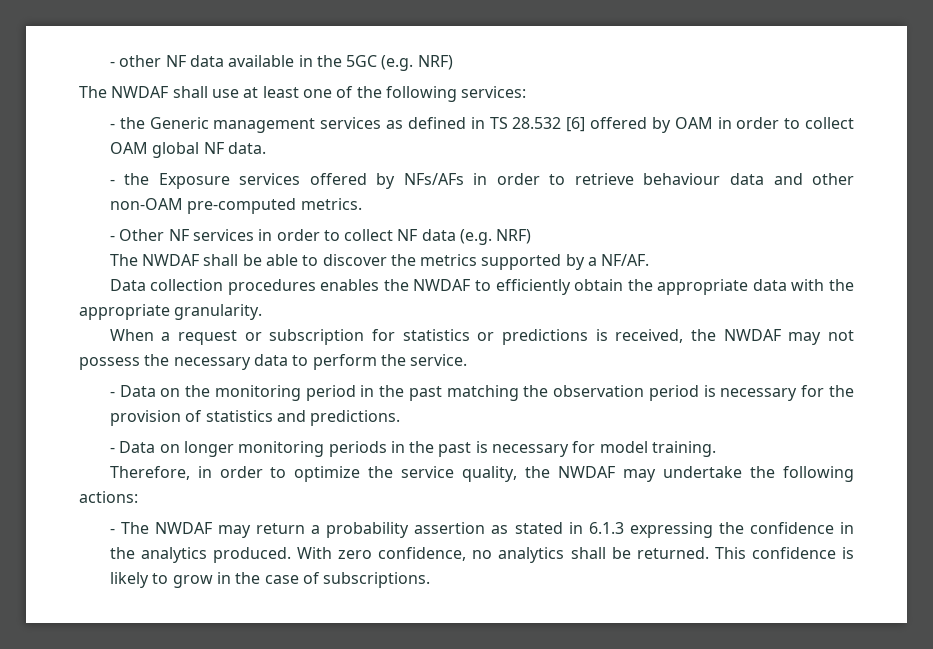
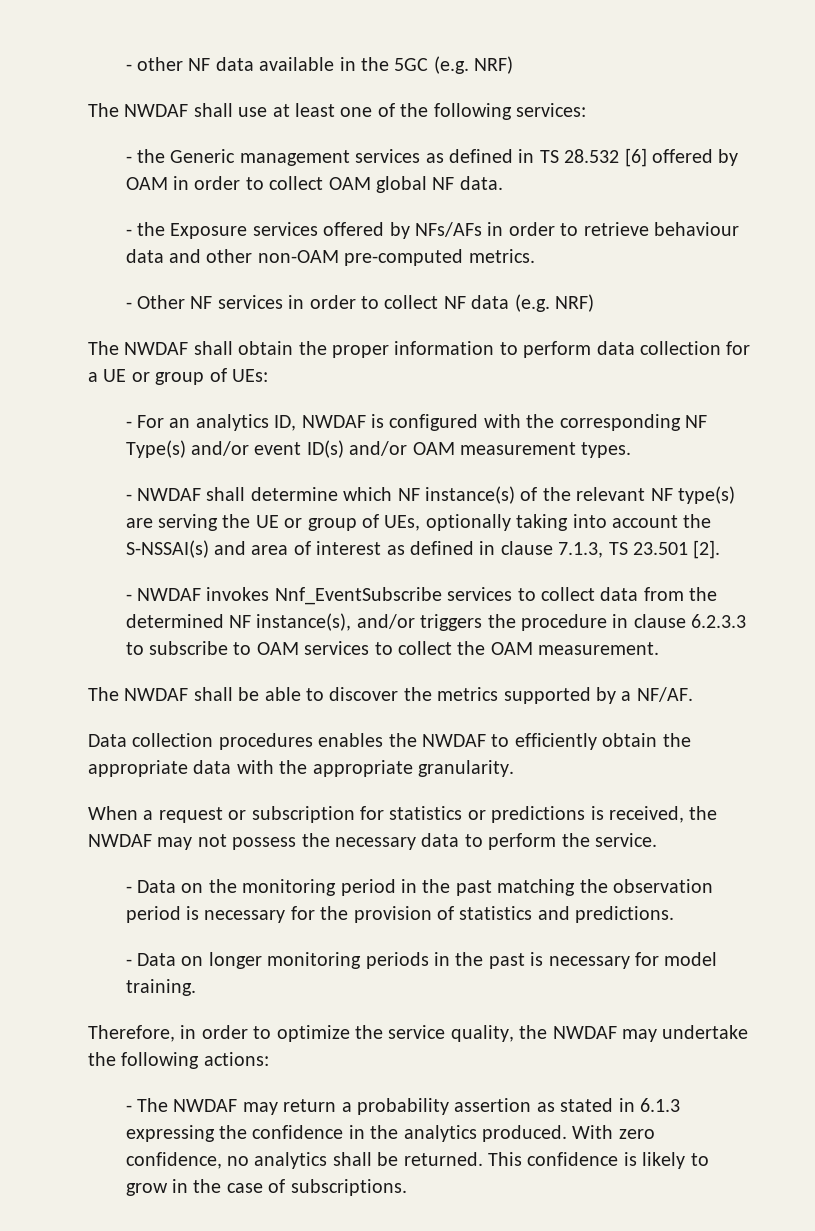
(532, 236) none -> [88,341,751,358] [88,368,268,385] [125,414,707,431] [125,440,632,458] [125,486,735,504] [125,514,712,531] [125,540,721,559] [125,587,718,605] [125,613,747,631] [125,641,660,655] // The NWDAF shall obtain the proper information to perform data collection for a UE or group of UEs: // - For an analytics ID, NWDAF is configured with the corresponding NF Type(s) and/or event ID(s) and/or OAM measurement types. // - NWDAF shall determine which NF instance(s) of the relevant NF type(s) are serving the UE or group of UEs, optionally taking into account the S-NSSAI(s) and area of interest as defined in clause 7.1.3, TS 23.501 [2]. // - NWDAF invokes Nnf_EventSubscribe services to collect data from the determined NF instance(s), and/or triggers the procedure in clause 6.2.3.3 to subscribe to OAM services to collect the OAM measurement.

